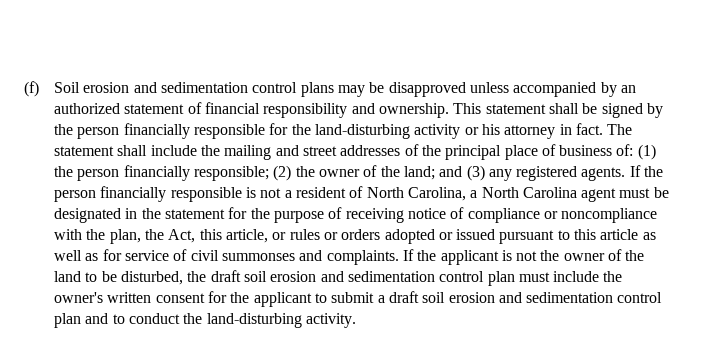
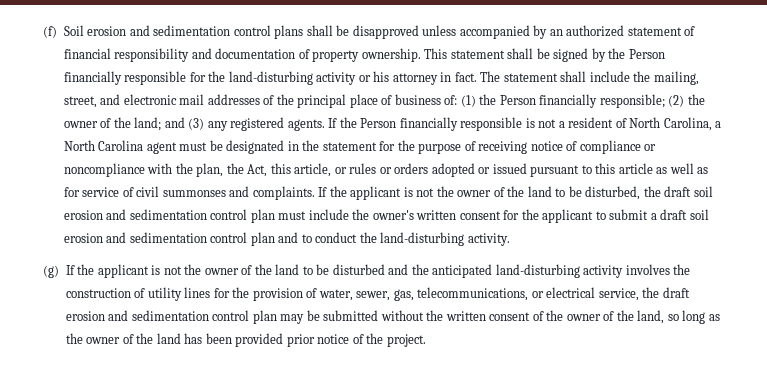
[337,85,365,97] may -> [306,25,333,36] shall
(375, 108) none -> [215,48,360,62] documentation of property
[77,127,120,139] person -> [628,49,665,59] Person
[224,145,337,160] mailing and street -> [653,71,699,85] [63,94,205,108] mailing, street, and electronic mail
[77,169,120,181] person -> [499,95,536,105] Person
[53,190,96,202] person -> [360,118,397,128] Person
(356, 320) none -> [43,264,691,278] [65,287,690,301] [65,310,720,324] [65,333,426,347] // (g) If the applicant is not the owner of the land to be disturbed and the anticipated land-disturbing activity involves the construction of utility lines for the provision of water, sewer, gas, telecommunications, or electrical service, the draft erosion and sedimentation control plan may be submitted without the written consent of the owner of the land, so long as the owner of the land has been provided prior notice of the project.

